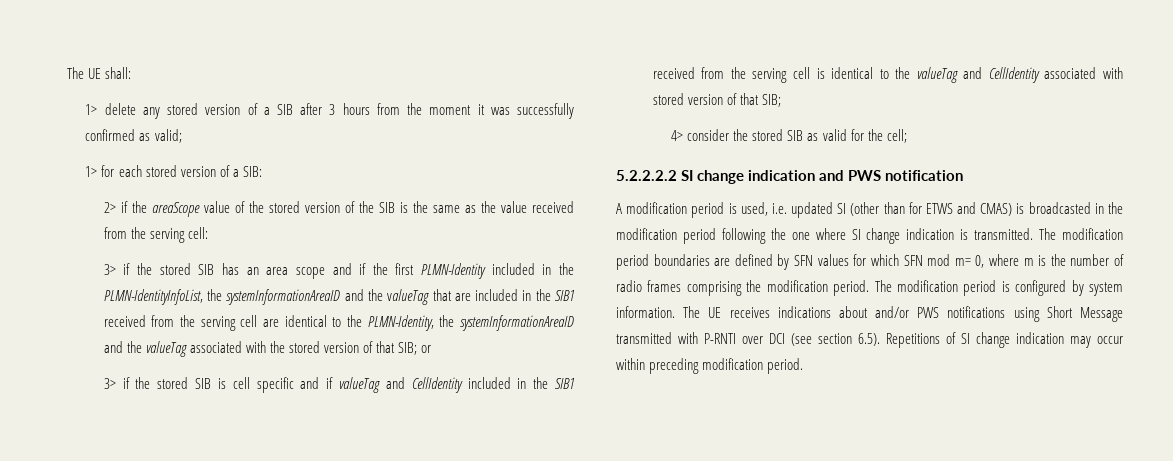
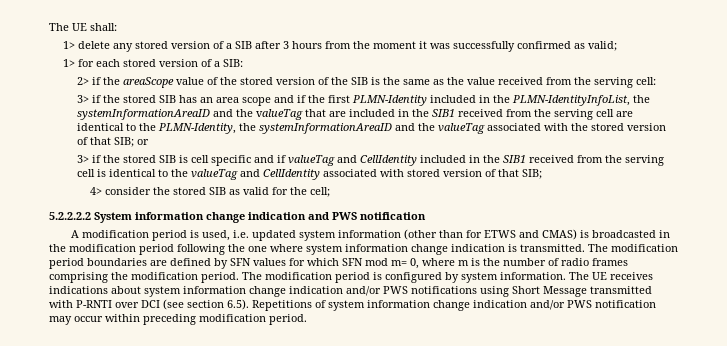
[681,170,694,181] SI -> [94,212,204,223] System information
[837,203,847,214] SI -> [299,230,402,241] system information
[851,229,861,240] SI -> [306,244,408,255] system information
(868, 312) none -> [144,286,343,297] system information change indication
[961,332,1064,348] SI change indication -> [328,300,656,311] system information change indication and/or PWS notification

